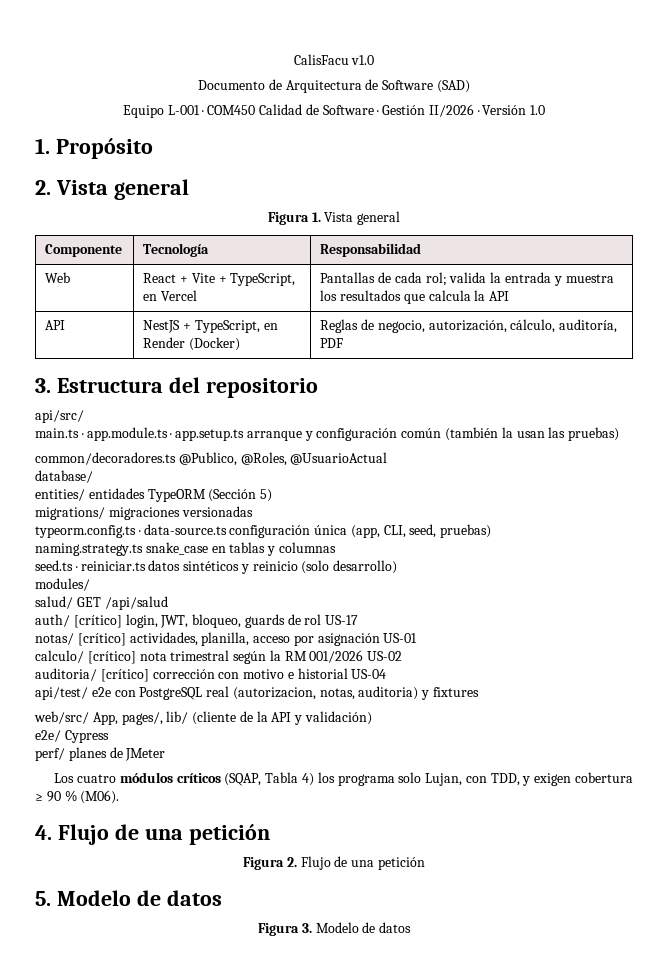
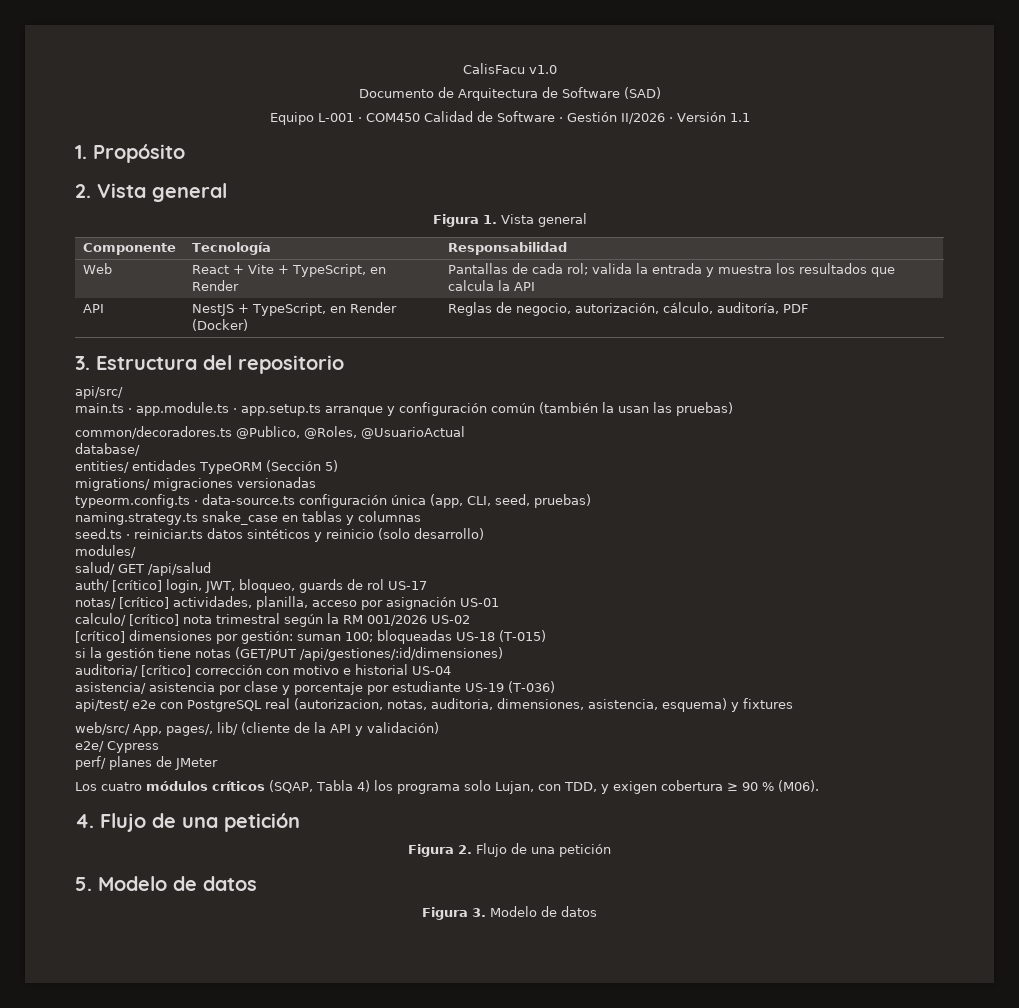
[530,105,546,115] 1.0 -> [729,113,750,122] 1.1
[161,290,198,301] Vercel -> [191,280,239,291] Render
(403, 656) none -> [75,630,546,644] [75,647,503,661] // [crítico] dimensiones por gestión: suman 100; bloqueadas US-18 (T-015) // si la gestión tiene notas (GET/PUT /api/gestiones/:id/dimensiones)
(387, 674) none -> [75,681,555,695] // asistencia/ asistencia por clase y porcentaje por estudiante US-19 (T-036)
[358,686,419,700] auditoria) -> [431,698,727,712] auditoria, dimensiones, asistencia, esquema)

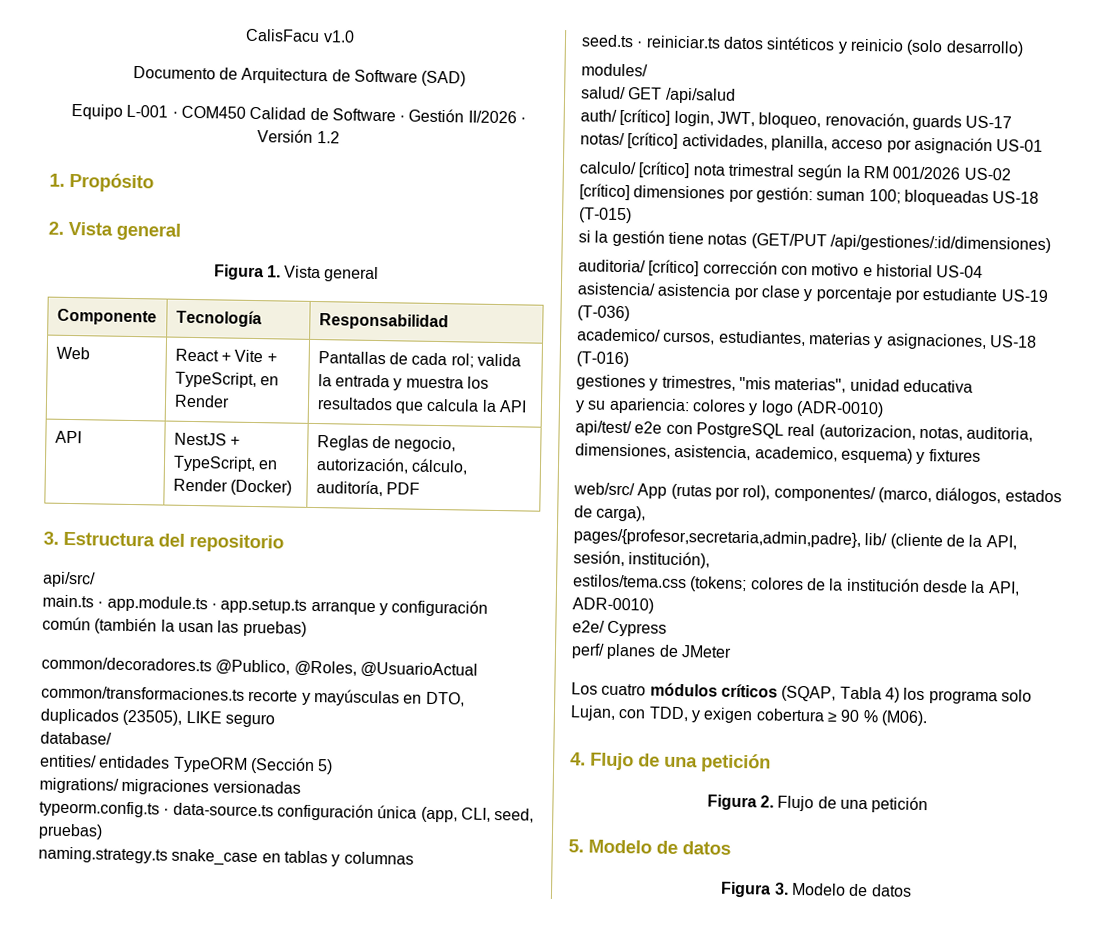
[729,113,750,122] 1.1 -> [316,130,340,144] 1.2
(465, 432) none -> [41,685,465,707] [40,708,275,728] // common/transformaciones.ts recorte y mayúsculas en DTO, duplicados (23505), LIKE seguro
[299,579,384,593] guards de rol -> [824,112,962,131] renovación, guards
(555, 687) none -> [577,328,1037,351] [576,351,629,368] [576,374,973,393] [575,397,884,418] // academico/ cursos, estudiantes, materias y asignaciones, US-18 (T-016) // gestiones y trimestres, "mis materias", unidad educativa // y su apariencia: colores y logo (ADR-0010)
(658, 704) none -> [754,446,838,462] academico,
[133,722,439,736] App, pages/, lib/ (cliente de la API y validación) -> [637,483,1062,505] [574,505,647,522] [573,528,1017,550] [573,550,711,569] [573,574,1020,596] [572,597,654,614] App (rutas por rol), componentes/ (marco, diálogos, estados de carga), // pages/{profesor,secretaria,admin,padre}, lib/ (cliente de la API, sesión, institución), // estilos/tema.css (tokens; colores de la institución desde la API, ADR-0010)

